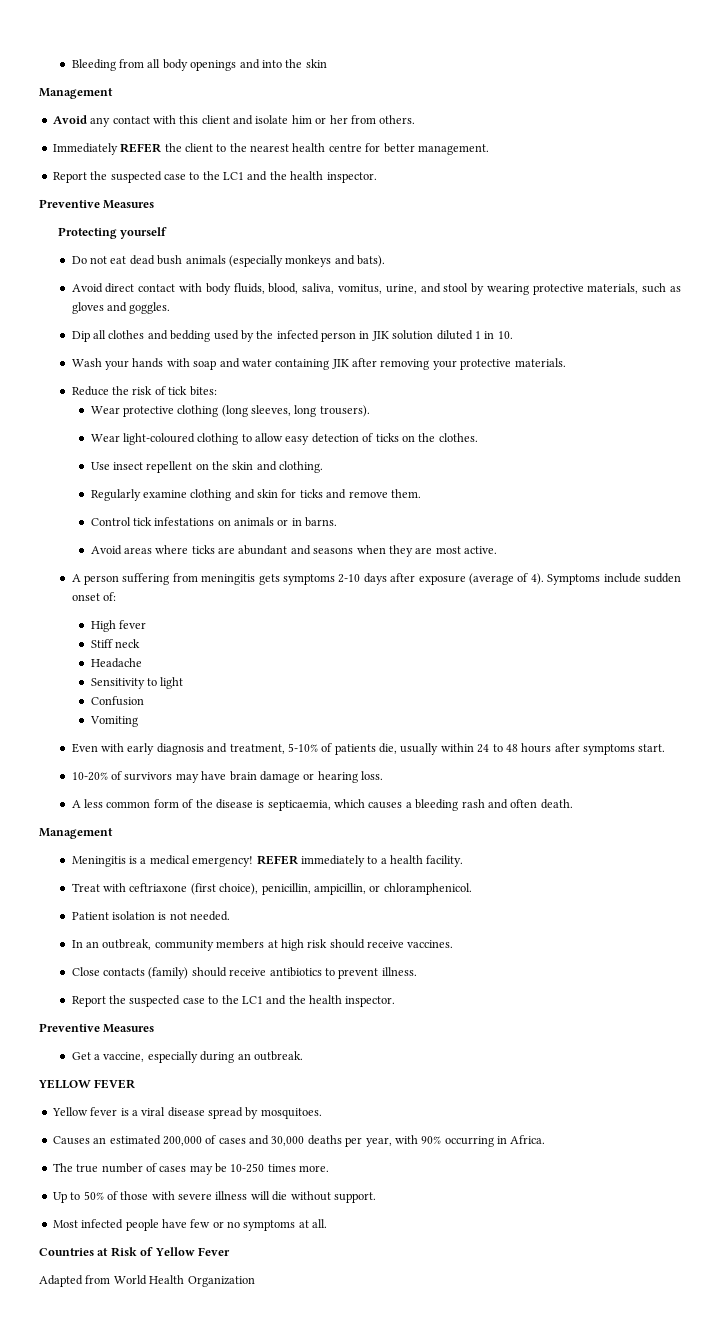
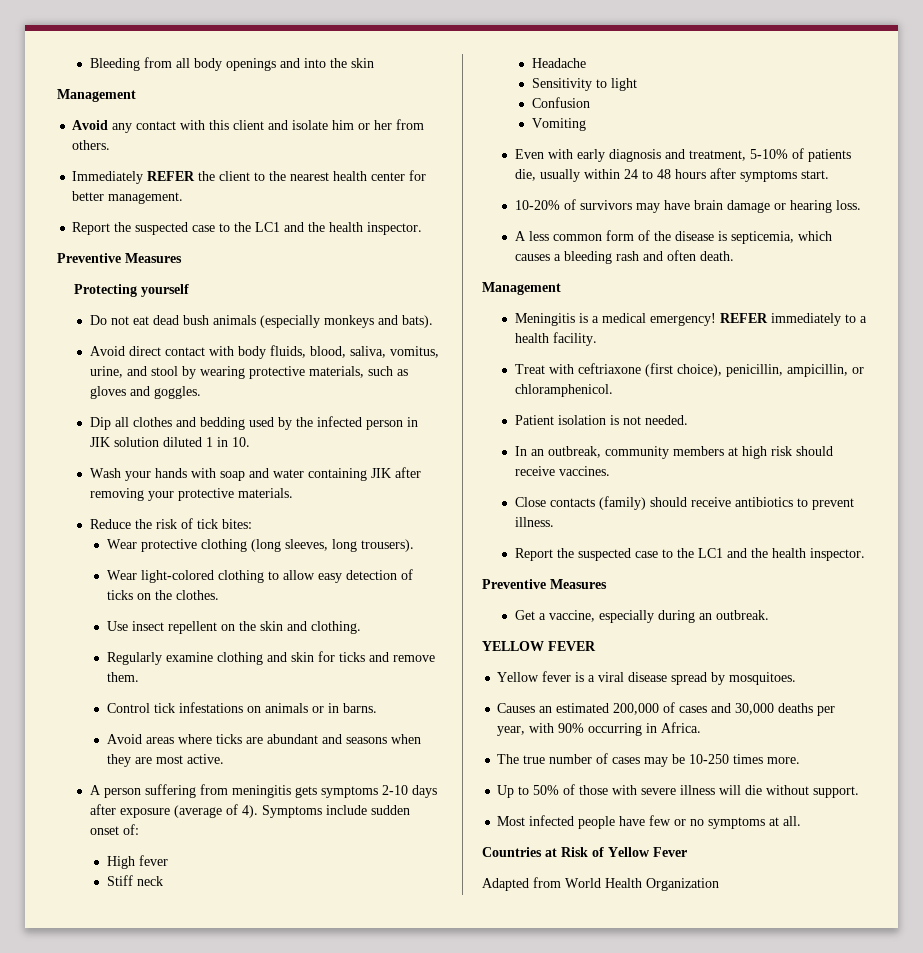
[328,144,362,152] centre -> [371,172,406,181] center
[122,433,195,445] light-coloured -> [140,570,214,583] light-colored
[267,800,331,811] septicaemia, -> [730,231,794,244] septicemia,

